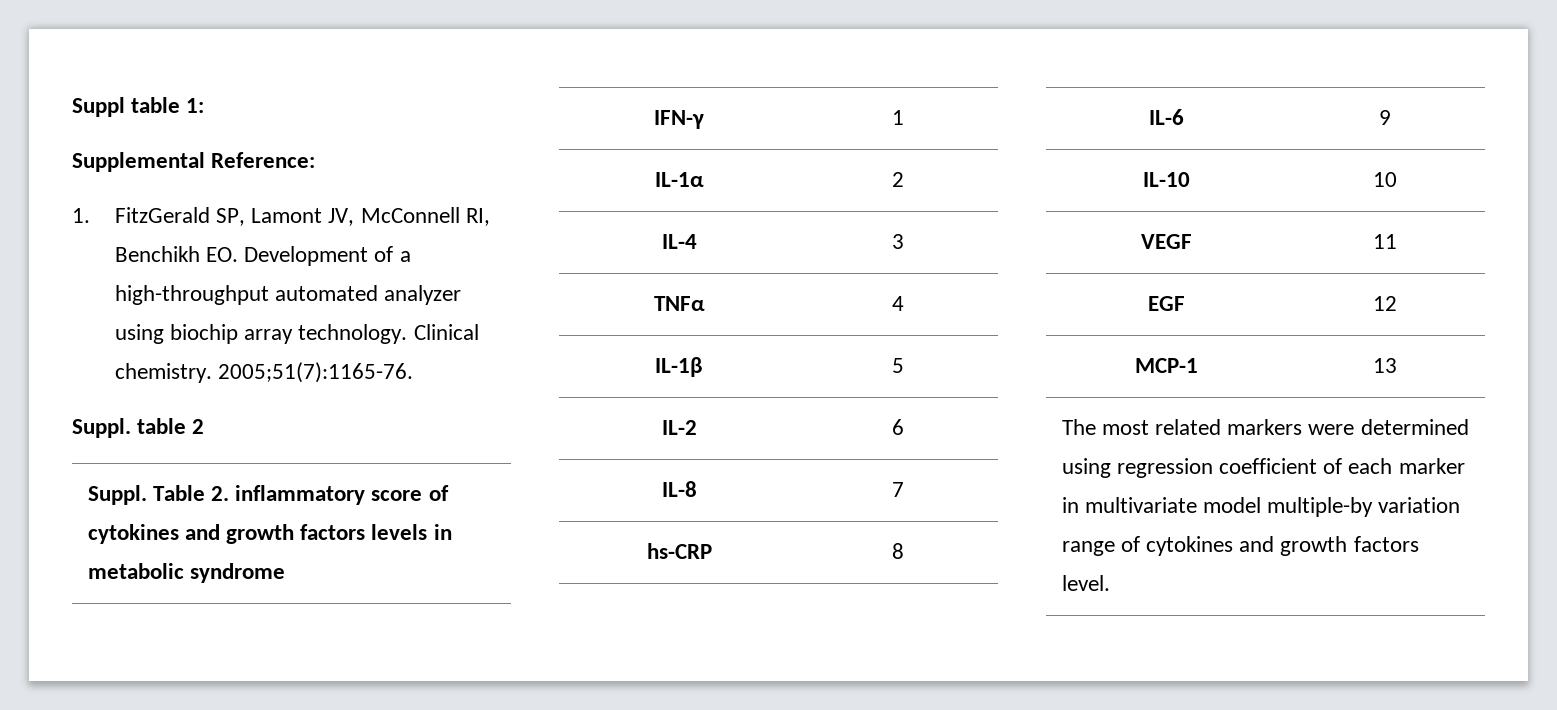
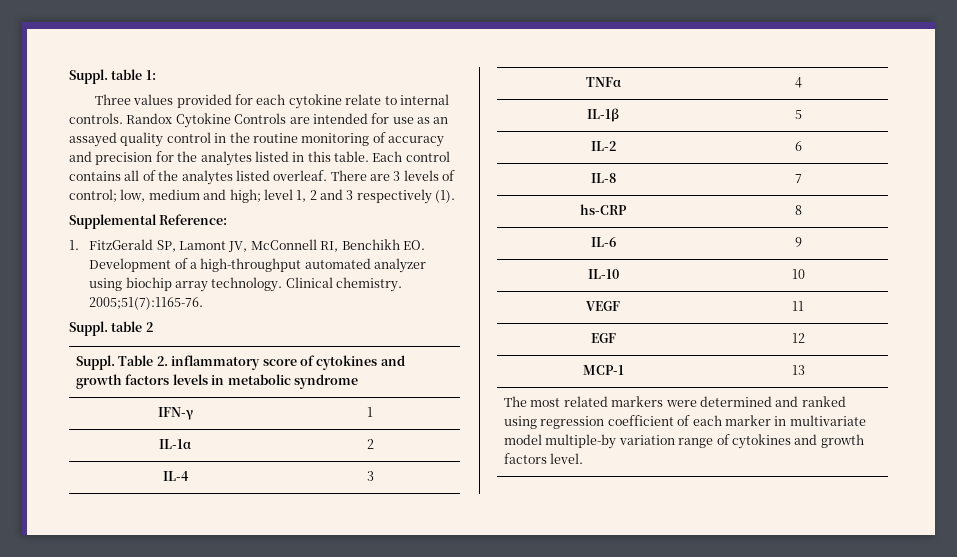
[72,97,125,117] Suppl -> [69,69,108,84] Suppl.
(205, 105) none -> [94,94,449,109] [69,113,449,128] [69,132,444,147] [69,151,450,166] [69,170,456,185] [69,189,456,204] // Three values provided for each cytokine relate to internal controls. Randox Cytokine Controls are intended for use as an assayed quality control in the routine monitoring of accuracy and precision for the analytes listed in this table. Each control contains all of the analytes listed overleaf. There are 3 levels of control; low, medium and high; level 1, 2 and 3 respectively (1).
(1469, 427) none -> [775,396,846,407] and ranked

